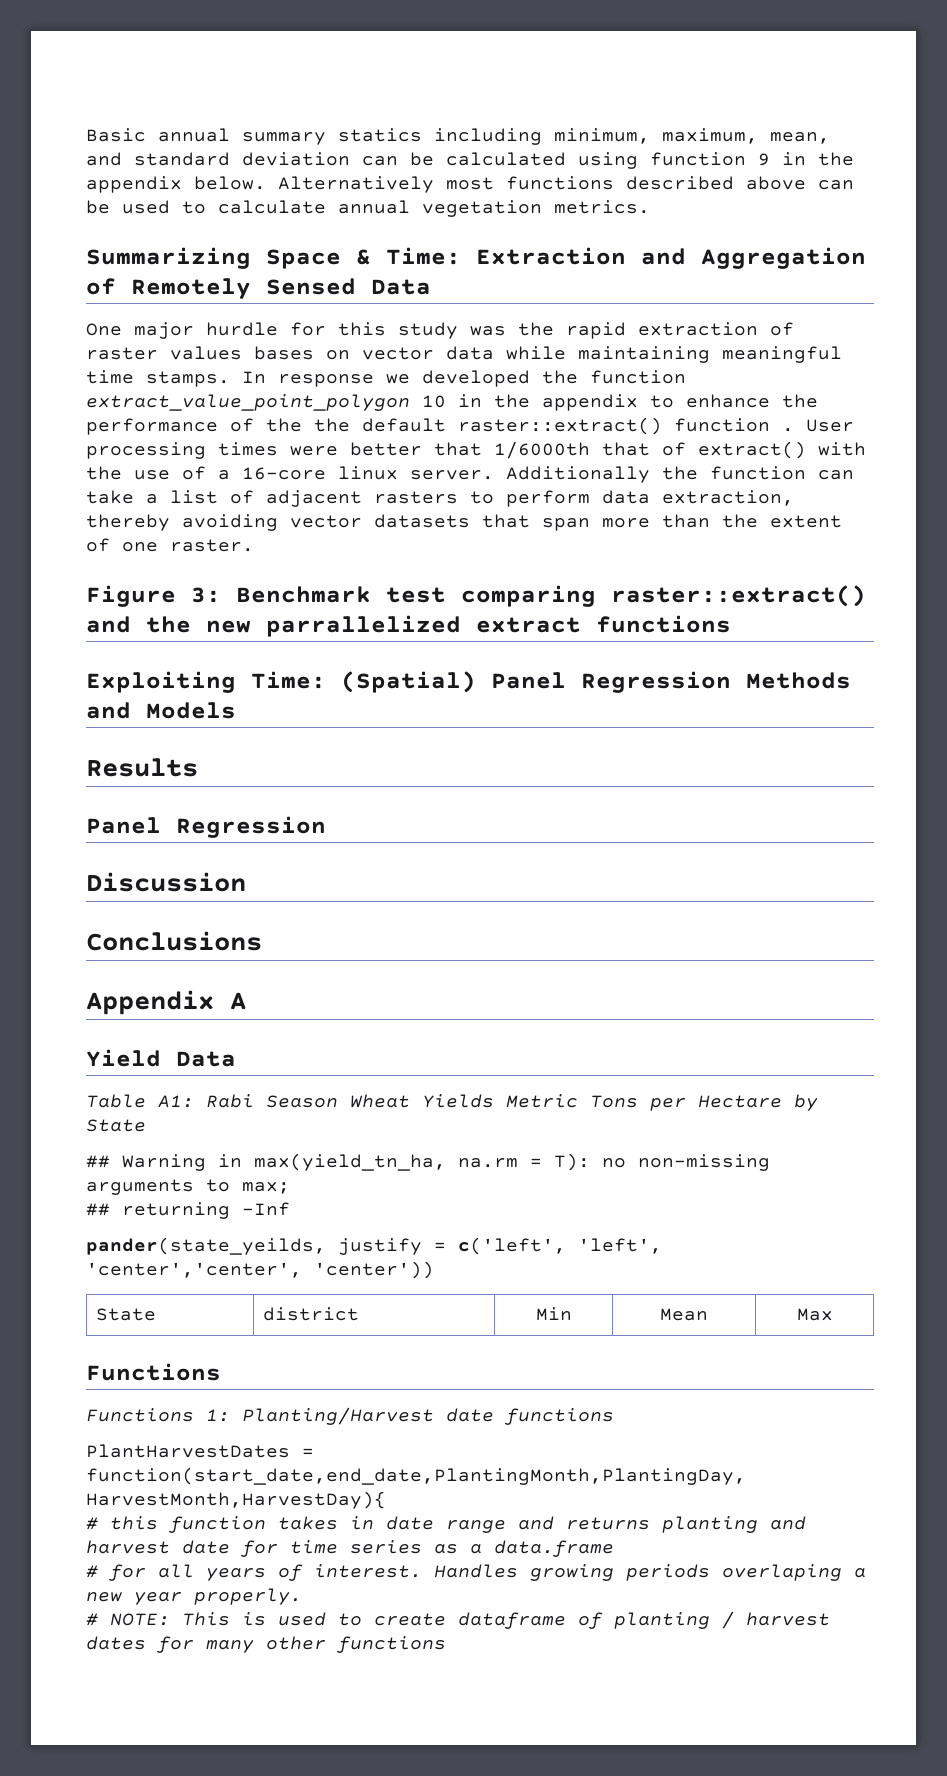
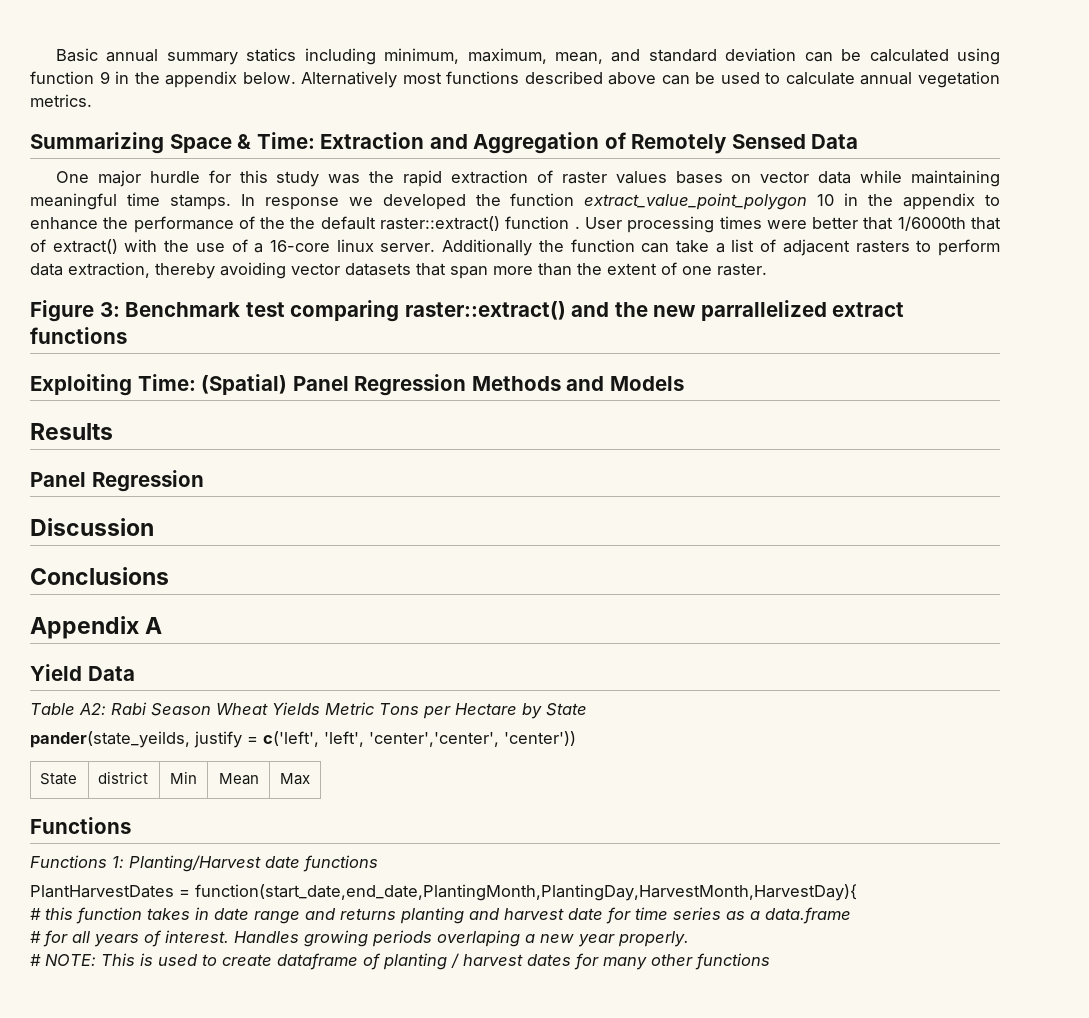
[158,1095,194,1108] A1: -> [79,703,106,715] A2:
[86,1153,770,1171] [86,1179,290,1195] [86,1202,290,1219] // ## Warning in max(yield_tn_ha, na.rm = T): no non-missing arguments to max; // ## returning -Inf -> (587, 709) none

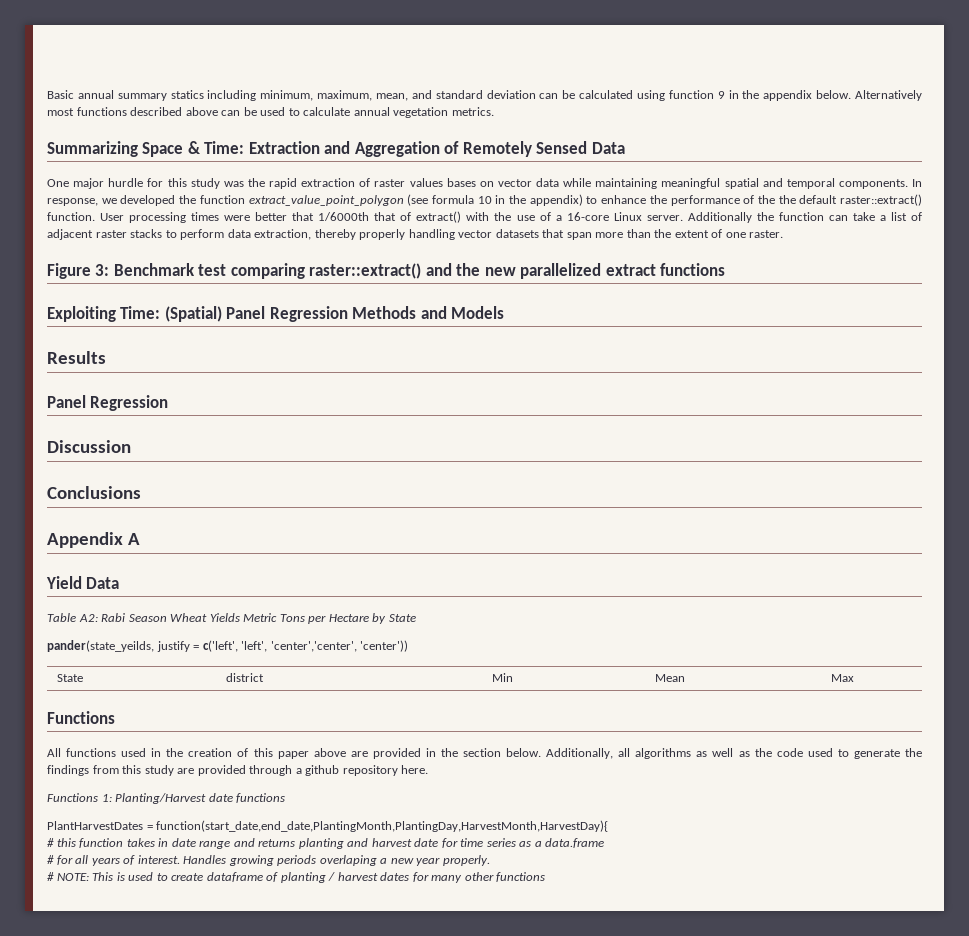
[126,193,339,210] time stamps. In response -> [724,178,922,189] [47,198,98,206] spatial and temporal components. In response,
(808, 201) none -> [407,194,474,206] (see formula
[903,193,976,210] appendix -> [529,194,583,206] appendix)
[505,216,580,229] function . -> [47,212,95,221] function.
[336,239,374,252] linux -> [613,212,642,221] Linux
[855,240,910,253] rasters -> [95,229,163,238] raster stacks
[220,262,286,279] avoiding -> [359,229,455,240] properly handling
[700,300,827,321] parrallelized -> [520,263,602,279] parallelized
(131, 825) none -> [47,748,922,759] [47,765,429,776] // All functions used in the creation of this paper above are provided in the section below. Additionally, all algorithms as well as the code used to generate the findings from this study are provided through a github repository here.

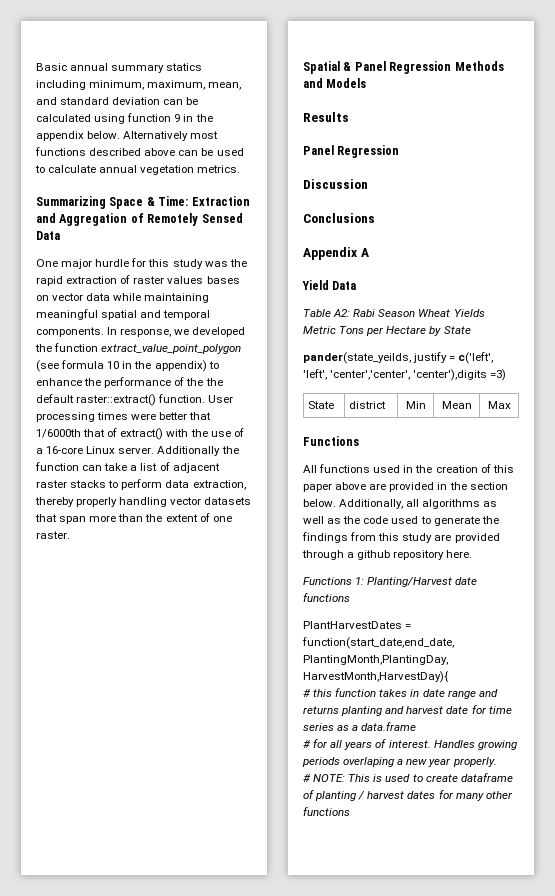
[47,263,726,279] [47,306,222,322] Figure 3: Benchmark test comparing raster::extract() and the new parallelized extract functions // Exploiting Time: (Spatial) -> [303,61,352,74] Spatial &
[360,640,409,652] 'center')) -> [413,369,507,381] 'center'),digits =3)

